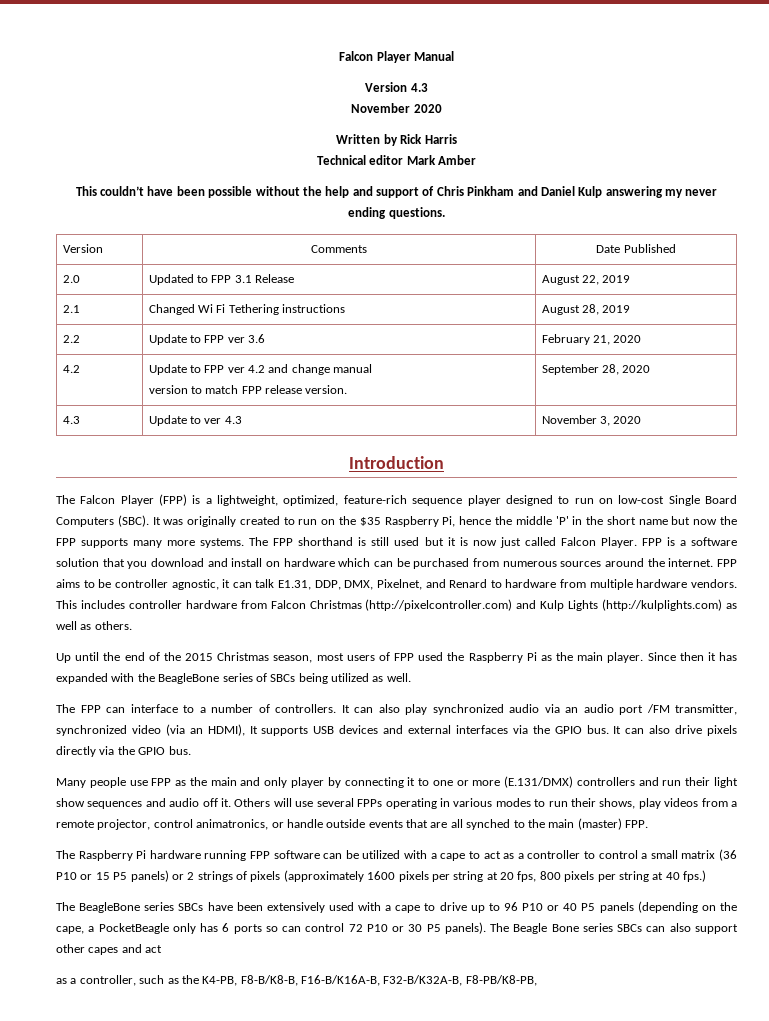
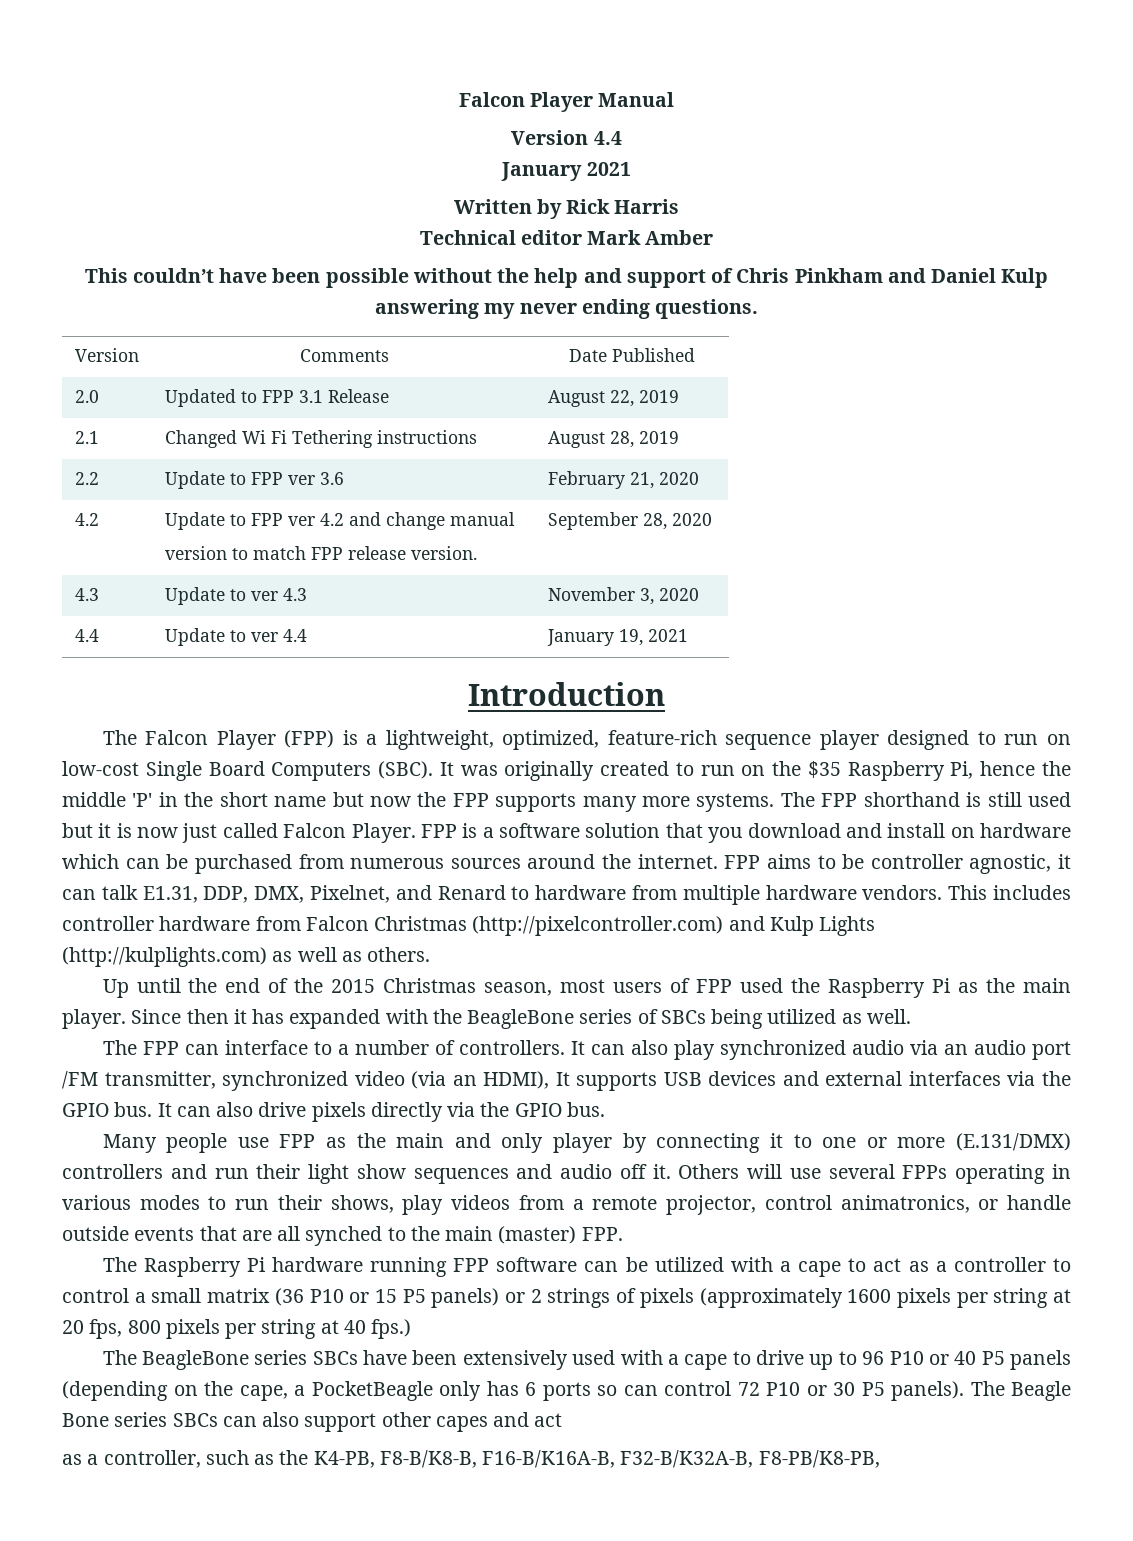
[410,83,428,92] [351,103,442,113] 4.3 // November 2020 -> [593,131,622,145] [501,162,631,181] 4.4 // January 2021
(642, 420) none -> [74,629,99,642] [164,628,307,646] [546,629,688,646] // 4.4 | Update to ver 4.4 | January 19, 2021

